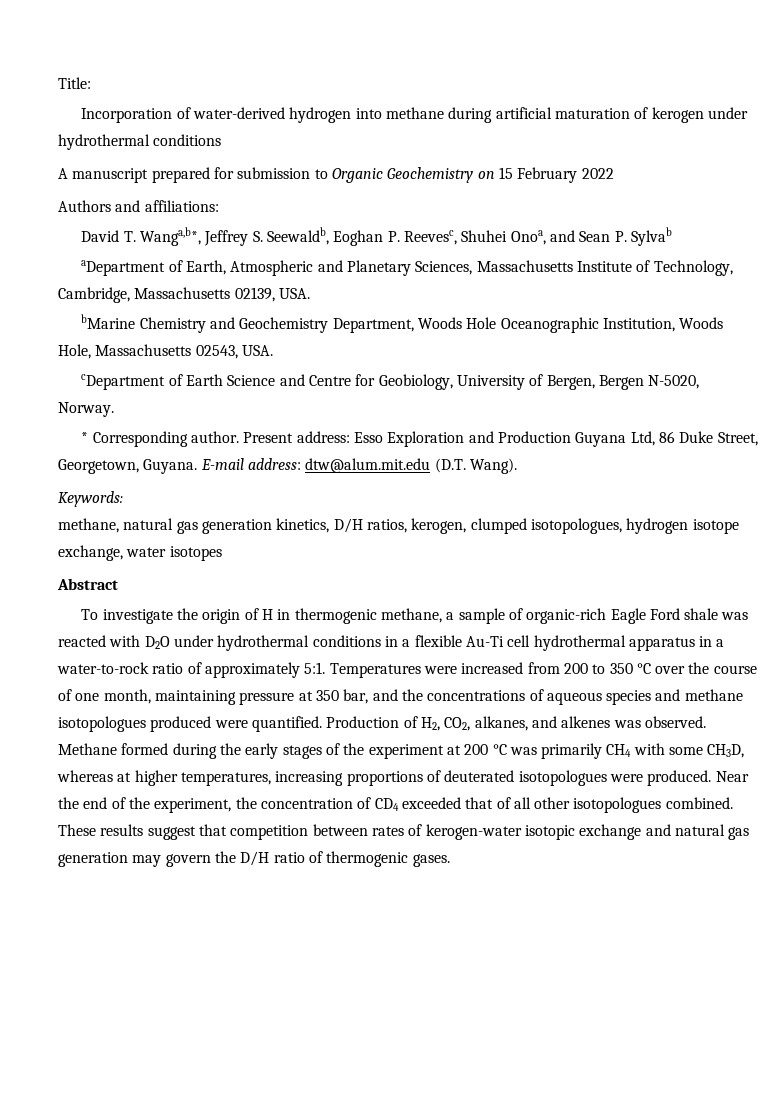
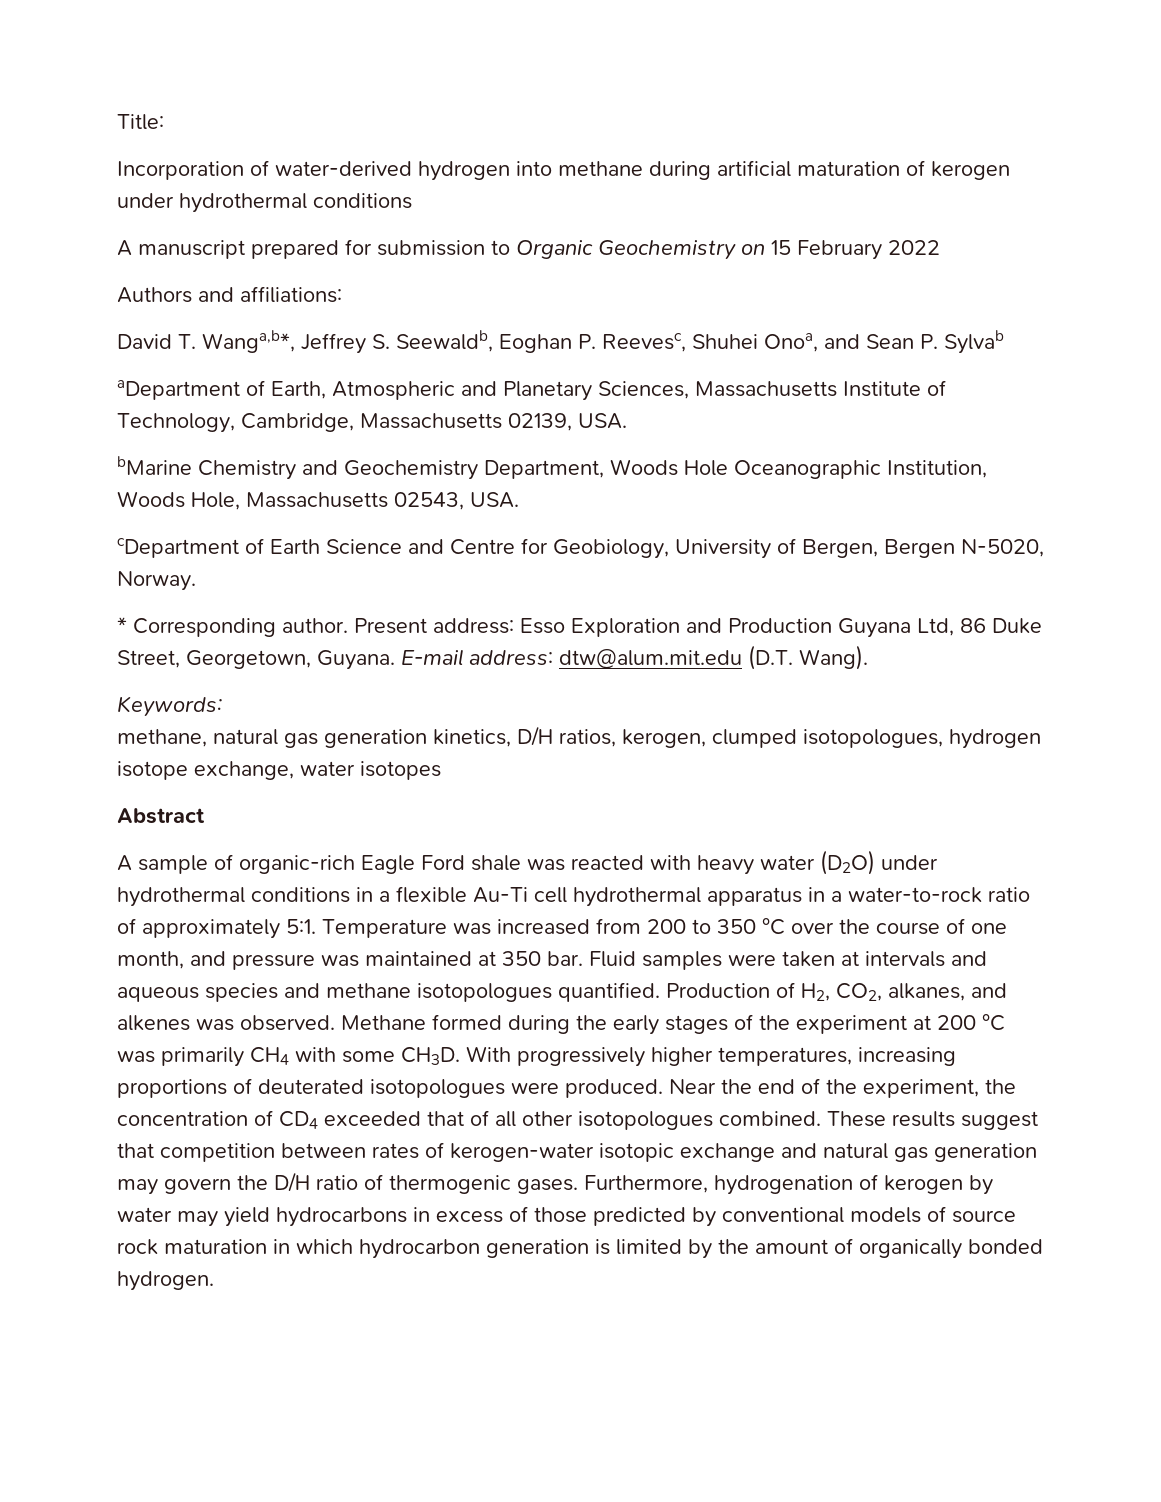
[81,608,455,624] To investigate the origin of H in thermogenic methane, a -> [117,855,132,871] A
[144,636,170,649] D2O -> [697,850,875,875] heavy water (D2O)
[329,663,457,678] Temperatures were -> [322,919,491,938] Temperature was
[154,689,544,705] maintaining pressure at 350 bar, and the concentrations of -> [190,951,987,970] and pressure was maintained at 350 bar. Fluid samples were taken at intervals and
[150,716,248,732] produced were -> (552, 992) none
[707,744,745,758] [57,770,132,782] CH3D, whereas at -> [401,1046,645,1067] CH3D. With progressively
(450, 860) none -> [584,1174,993,1195] [117,1206,1016,1227] [117,1238,1043,1259] [117,1271,214,1291] Furthermore, hydrogenation of kerogen by water may yield hydrocarbons in excess of those predicted by conventional models of source rock maturation in which hydrocarbon generation is limited by the amount of organically bonded hydrogen.

